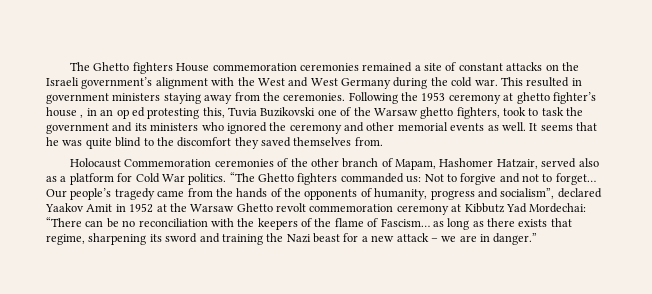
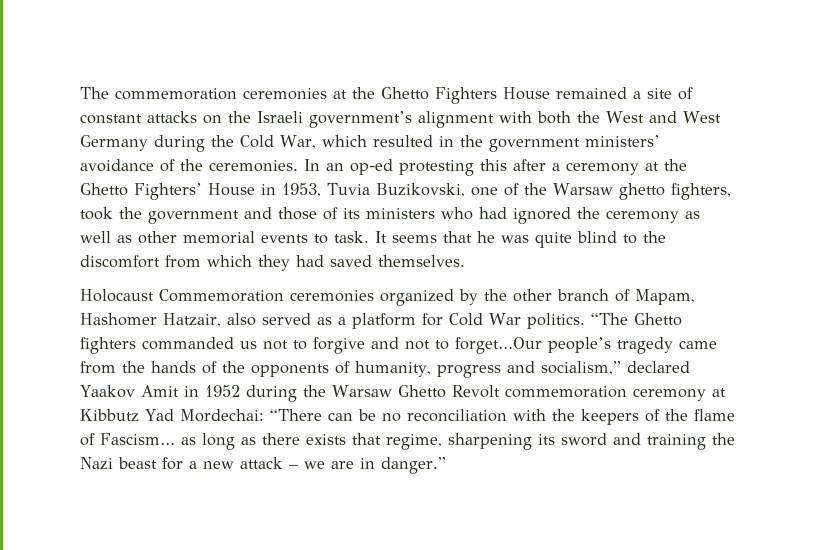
[93,62,359,74] Ghetto fighters House commemoration ceremonies -> [115,87,550,104] commemoration ceremonies at the Ghetto Fighters House
(235, 81) none -> [537,111,571,124] both
[451,77,582,87] [46,92,596,104] [46,107,316,119] cold war. This resulted in government ministers staying away from the ceremonies. Following the 1953 ceremony at ghetto fighter’s house , in an op ed protesting this, Tuvia Buzikovski -> [240,135,660,152] [80,159,687,176] [80,183,465,200] Cold War, which resulted in the government ministers’ avoidance of the ceremonies. In an op-ed protesting this after a ceremony at the Ghetto Fighters’ House in 1953, Tuvia Buzikovski,
[528,107,564,116] to task -> (113, 213) none
(133, 127) none -> [278,207,338,220] those of
(224, 126) none -> [479,207,507,219] had
[344,122,364,132] and -> [685,211,700,219] [80,231,132,243] as well as
[487,122,526,131] as well. -> [314,231,369,244] to task.
[234,137,383,149] they saved themselves from. -> [165,255,465,271] from which they had saved themselves.
[277,158,289,167] of -> [380,289,478,306] organized by
[541,158,599,168] served also -> [227,313,311,326] also served
[406,174,444,183] us: Not -> [240,340,288,350] us not
[555,173,596,185] [46,189,67,198] forget… Our -> [455,337,542,354] forget…Our
[500,188,555,199] socialism”, -> [540,361,621,375] socialism,”
[156,204,167,212] at -> [245,385,297,402] during
[276,203,306,212] revolt -> [451,385,500,398] Revolt

